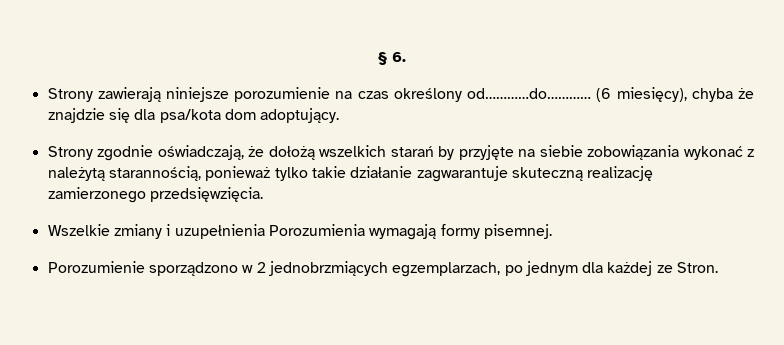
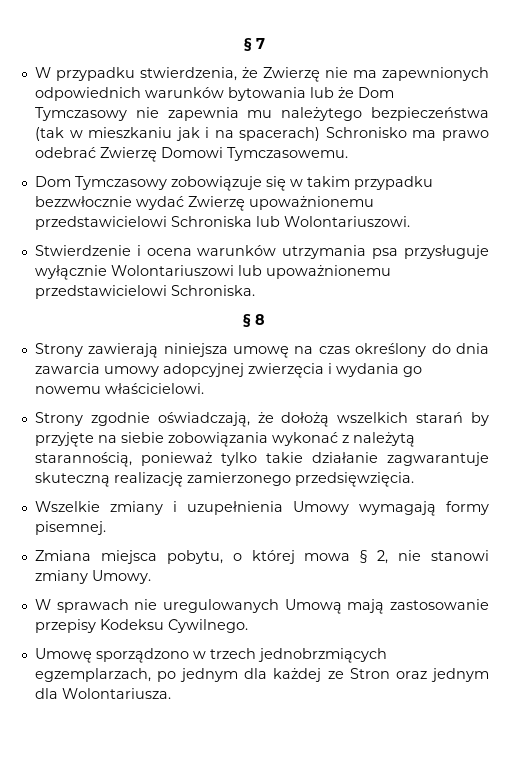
[378,52,406,65] § 6. -> [243,38,265,51] [34,67,490,82] [34,87,394,101] [34,107,489,121] [34,127,489,141] [34,147,348,162] [34,176,433,191] [34,196,374,211] [34,216,410,230] [34,245,490,259] [34,265,391,280] [34,285,255,299] [243,314,265,327] § 7 // W przypadku stwierdzenia, że Zwierzę nie ma zapewnionych odpowiednich warunków bytowania lub że Dom Tymczasowy nie zapewnia mu należytego bezpieczeństwa (tak w mieszkaniu jak i na spacerach) Schronisko ma prawo odebrać Zwierzę Domowi Tymczasowemu. // Dom Tymczasowy zobowiązuje się w takim przypadku bezzwłocznie wydać Zwierzę upoważnionemu przedstawicielowi Schroniska lub Wolontariuszowi. // Stwierdzenie i ocena warunków utrzymania psa przysługuje wyłącznie Wolontariuszowi lub upoważnionemu przedstawicielowi Schroniska. // § 8
[166,87,331,102] niniejsze porozumienie -> [163,343,290,358] niniejsza umowę
[467,87,754,102] [47,108,340,123] od…………do………… (6 miesięcy), chyba że znajdzie się dla psa/kota dom adoptujący. -> [431,343,490,354] [34,363,422,378] [34,383,204,394] do dnia zawarcia umowy adopcyjnej zwierzęcia i wydania go nowemu właścicielowi.
[268,224,365,236] Porozumienia -> [292,501,349,515] Umowy
[47,261,145,273] Porozumienie -> [34,550,489,564] [34,570,151,584] [34,599,490,614] [34,619,248,633] [34,648,92,663] Zmiana miejsca pobytu, o której mowa § 2, nie stanowi zmiany Umowy. // W sprawach nie uregulowanych Umową mają zastosowanie przepisy Kodeksu Cywilnego. // Umowę
[256,262,266,273] 2 -> [209,648,256,659] trzech
[677,262,719,273] Stron. -> [349,668,490,682] [34,688,171,699] Stron oraz jednym dla Wolontariusza.

